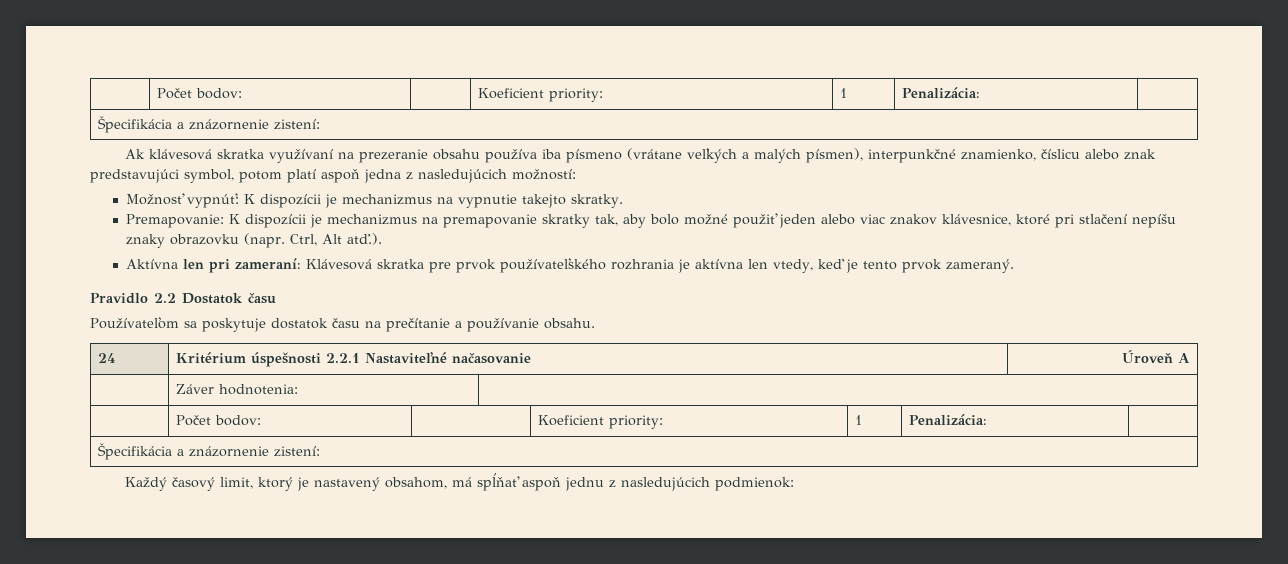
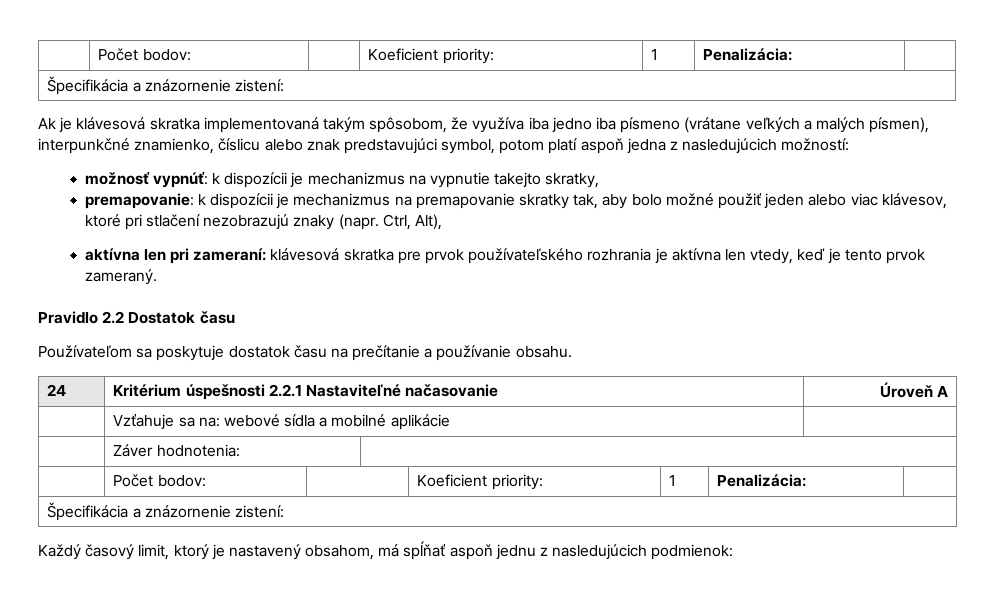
[148,149,537,163] klávesová skratka využívaní na prezeranie obsahu používa -> [59,117,592,133] je klávesová skratka implementovaná takým spôsobom, že využíva iba jedno
[126,193,256,208] Možnosť vypnúť: K -> [84,171,221,188] možnosť vypnúť: k
[571,194,624,208] [126,214,241,228] skratky. // Premapovanie: K -> [545,173,600,188] [84,193,206,209] skratky, // premapovanie: k
[890,214,1012,226] znakov klávesnice, -> [881,193,947,209] klávesov,
[1132,213,1177,228] [126,233,383,248] [126,259,179,269] nepíšu znaky obrazovku (napr. Ctrl, Alt atď.). // Aktívna -> [203,214,443,230] [84,248,140,261] nezobrazujú znaky (napr. Ctrl, Alt), // aktívna
[306,259,373,270] Klávesová -> [270,248,340,261] klávesová
(1190, 358) none -> [113,414,450,430] // | Vzťahuje sa na: webové sídla a mobilné aplikácie |

